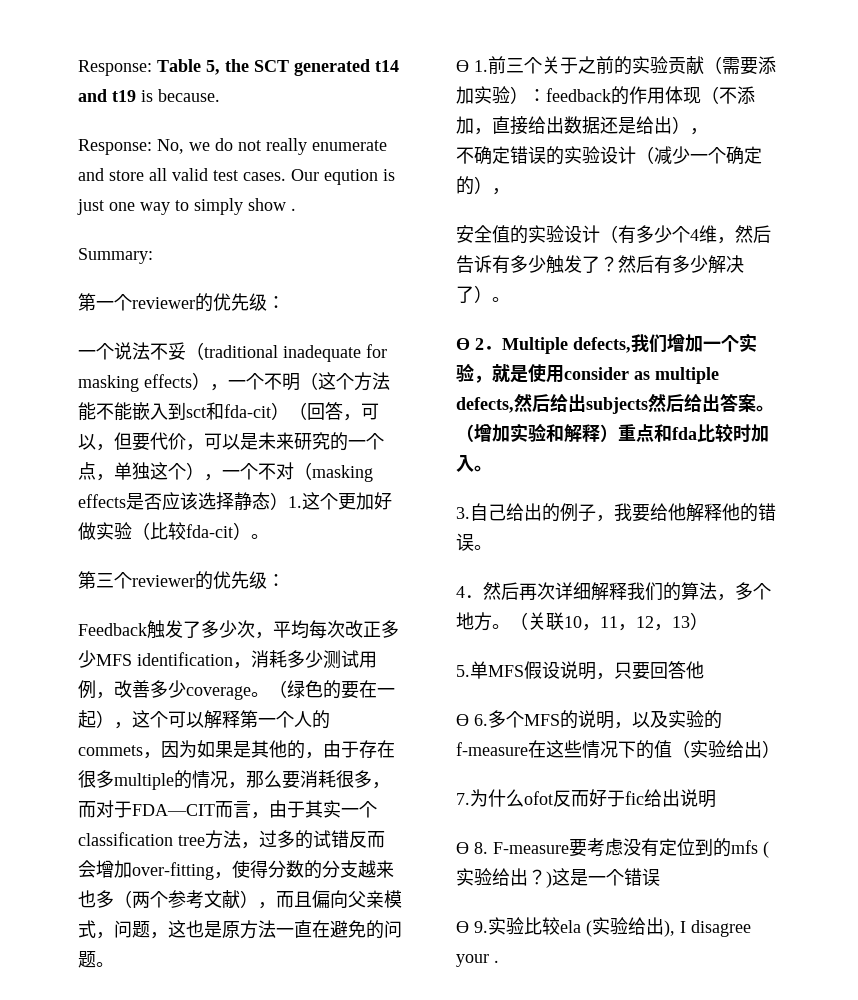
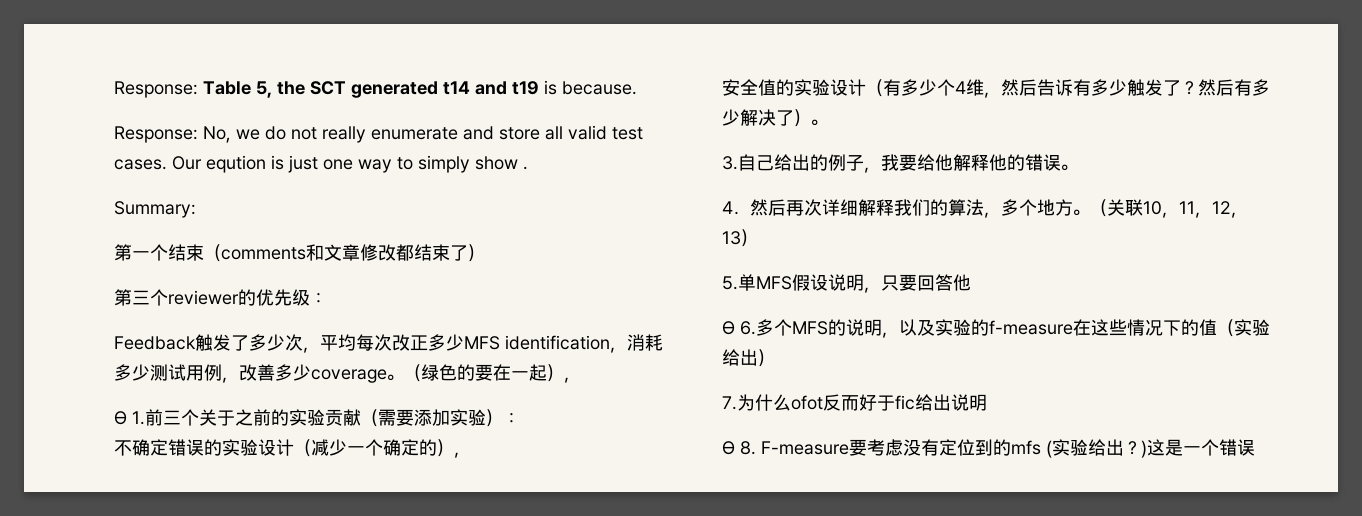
[132,293,285,312] [78,342,387,362] [78,372,390,392] [78,402,379,421] [78,432,384,451] [78,462,373,482] [78,492,392,510] [78,522,269,540] reviewer的优先级： // 一个说法不妥（traditional inadequate for masking effects），一个不明（这个方法能不能嵌入到sct和fda-cit）（回答，可以，但要代价，可以是未来研究的一个点，单独这个），一个不对（masking effects是否应该选择静态）1.这个更加好做实验（比较fda-cit）。 -> [168,244,485,262] 结束（comments和文章修改都结束了）
[132,710,330,729] [78,740,395,759] [78,770,390,790] [78,800,377,819] [78,830,385,849] [78,860,394,880] [78,890,402,909] [78,920,402,939] [78,951,114,968] 这个可以解释第一个人的commets，因为如果是其他的，由于存在很多multiple的情况，那么要消耗很多，而对于FDA—CIT而言，由于其实一个classification tree方法，过多的试错反而会增加over-fitting，使得分数的分支越来也多（两个参考文献），而且偏向父亲模式，问题，这也是原方法一直在避免的问题。 -> (581, 380) none
[546,86,755,105] [456,116,708,135] feedback的作用体现（不添加，直接给出数据还是给出）， -> (520, 418) none
[456,333,757,354] [456,363,719,384] [456,393,774,414] [456,423,769,443] [456,455,492,472] // Ɵ 2．Multiple defects,我们增加一个实验，就是使用consider as multiple defects,然后给出subjects然后给出答案。（增加实验和解释）重点和fda比较时加入。 -> (828, 122) none
[456,917,751,937] [456,954,499,967] // Ɵ 9.实验比较ela (实验给出), I disagree your . -> (1255, 447) none

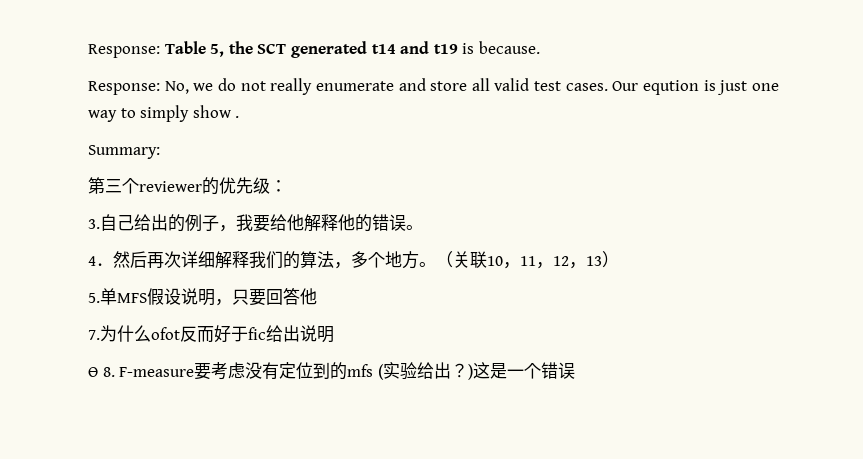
[114,244,485,262] // 第一个结束（comments和文章修改都结束了） -> (160, 152) none
[114,334,663,353] [114,364,581,383] [114,409,520,427] [114,439,471,458] [722,79,1270,98] [722,109,828,127] // Feedback触发了多少次，平均每次改正多少MFS identification，消耗多少测试用例，改善多少coverage。（绿色的要在一起）， // Ɵ 1.前三个关于之前的实验贡献（需要添加实验）： // 不确定错误的实验设计（减少一个确定的）， // 安全值的实验设计（有多少个4维，然后告诉有多少触发了？然后有多少解决了）。 -> (287, 186) none
[722,319,1270,338] [722,349,775,367] // Ɵ 6.多个MFS的说明，以及实验的f-measure在这些情况下的值（实验给出） -> (317, 296) none

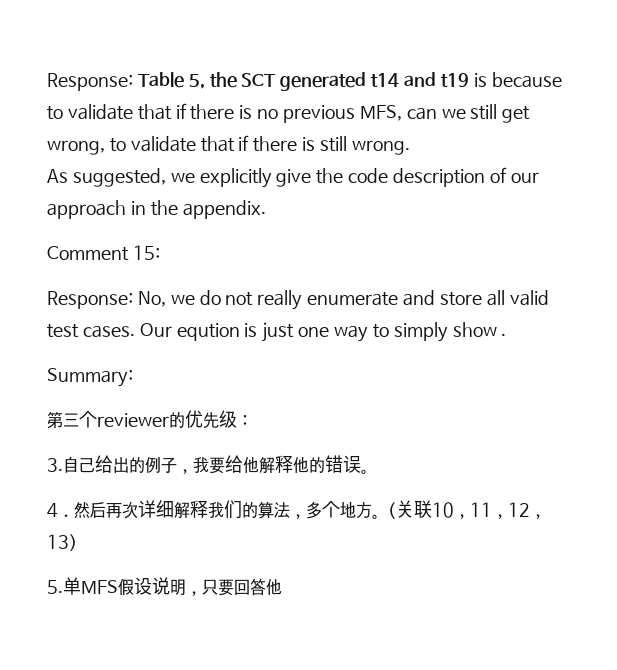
[478,41,540,54] because. -> [491,72,562,88] [47,103,531,123] [47,135,410,155] [47,167,539,188] [47,200,266,219] [47,245,160,261] because to validate that if there is no previous MFS, can we still get wrong, to validate that if there is still wrong. // As suggested, we explicitly give the code description of our approach in the appendix. // Comment 15:
[88,325,334,343] [88,362,575,380] // 7.为什么ofot反而好于fic给出说明 // Ɵ 8. F-measure要考虑没有定位到的mfs (实验给出？)这是一个错误 -> (282, 586) none

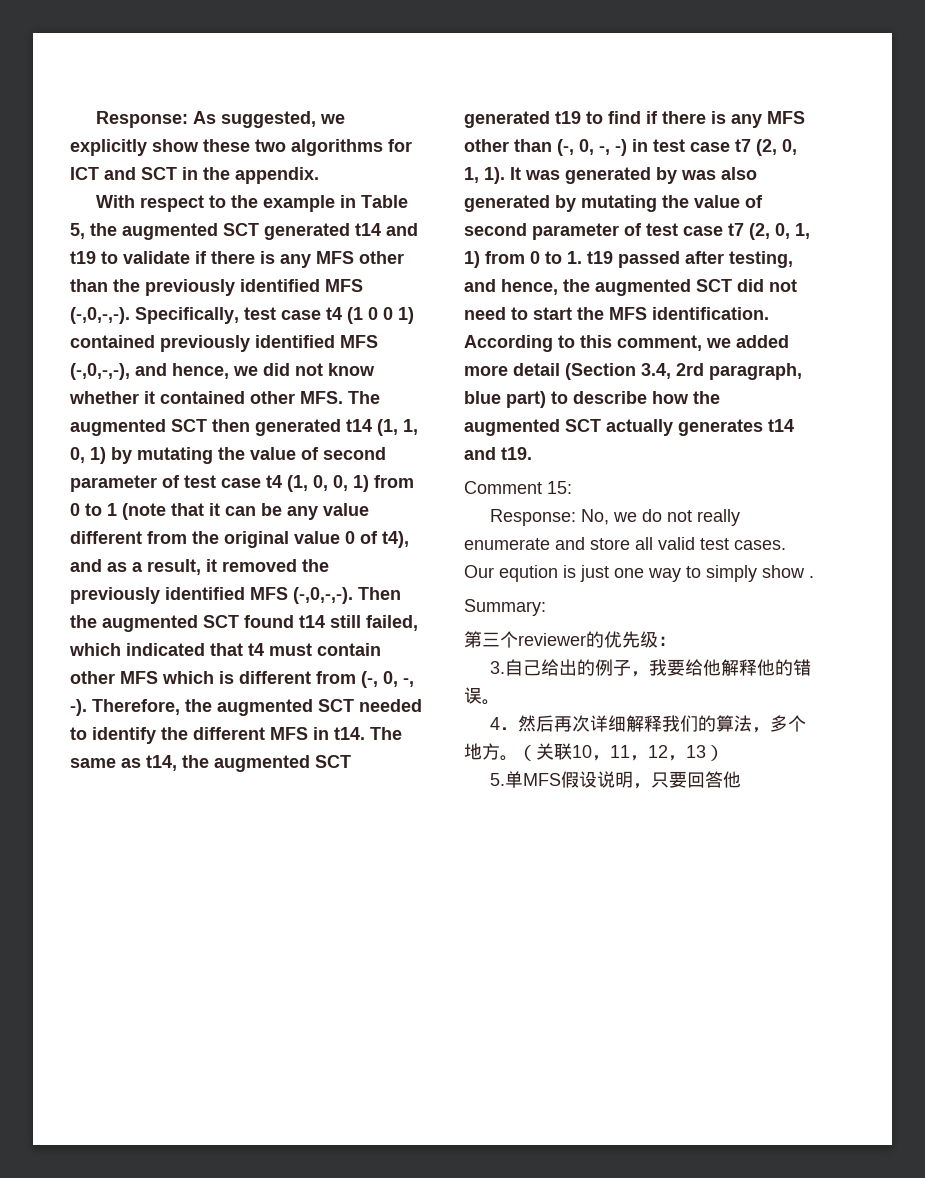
[47,73,133,91] Response: -> [95,111,345,128] [70,139,412,156] [70,167,319,184] [95,195,356,212] Response: As suggested, we explicitly show these two algorithms for ICT and SCT in the appendix. // With respect to the example in
(237, 80) none -> [122,223,218,240] augmented
[473,72,562,88] [47,103,531,123] [47,135,410,155] [47,167,539,188] [47,200,266,219] is because to validate that if there is no previous MFS, can we still get wrong, to validate that if there is still wrong. // As suggested, we explicitly give the code description of our approach in the appendix. -> [101,251,404,268] [70,279,363,296] [70,307,414,324] [70,335,378,352] [70,363,375,380] [69,391,380,404] [70,419,418,436] [70,447,386,464] [70,475,414,492] [70,503,369,520] [70,531,409,548] [70,559,329,575] [70,587,401,604] [70,615,418,632] [69,643,381,656] [70,671,414,688] [70,699,422,716] [70,727,402,744] [70,755,351,772] [464,111,805,128] [464,139,797,156] [464,167,757,184] [464,195,763,212] [464,223,810,240] [464,251,793,268] [464,279,797,296] [464,307,769,320] [464,335,789,352] [464,363,802,380] [464,391,720,408] [464,419,794,436] [464,447,532,460] to validate if there is any MFS other than the previously identified MFS (-,0,-,-). Specifically, test case t4 (1 0 0 1) contained previously identified MFS (-,0,-,-), and hence, we did not know whether it contained other MFS. The augmented SCT then generated t14 (1, 1, 0, 1) by mutating the value of second parameter of test case t4 (1, 0, 0, 1) from 0 to 1 (note that it can be any value different from the original value 0 of t4), and as a result, it removed the previously identified MFS (-,0,-,-). Then the augmented SCT found t14 still failed, which indicated that t4 must contain other MFS which is different from (-, 0, -, -). Therefore, the augmented SCT needed to identify the different MFS in t14. The same as t14, the augmented SCT generated t19 to find if there is any MFS other than (-, 0, -, -) in test case t7 (2, 0, 1, 1). It was generated by was also generated by mutating the value of second parameter of test case t7 (2, 0, 1, 1) from 0 to 1. t19 passed after testing, and hence, the augmented SCT did not need to start the MFS identification. According to this comment, we added more detail (Section 3.4, 2rd paragraph, blue part) to describe how the augmented SCT actually generates t14 and t19.

